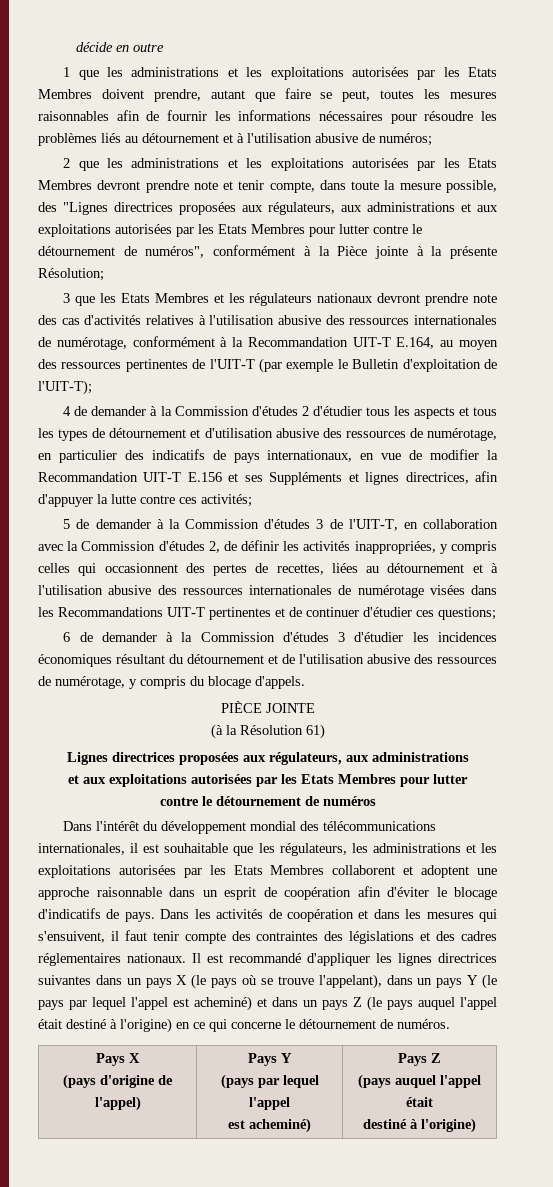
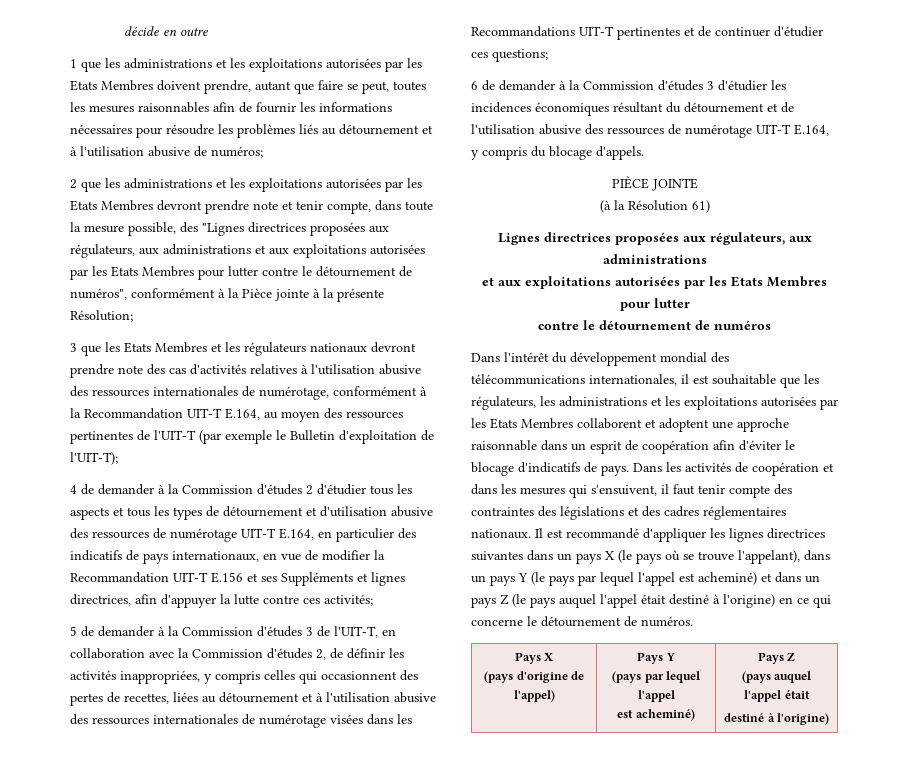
[427,428,498,441] numérotage, -> [170,528,314,542] numérotage UIT-T E.164,
[55,676,125,689] numérotage, -> [685,124,829,138] numérotage UIT-T E.164,

